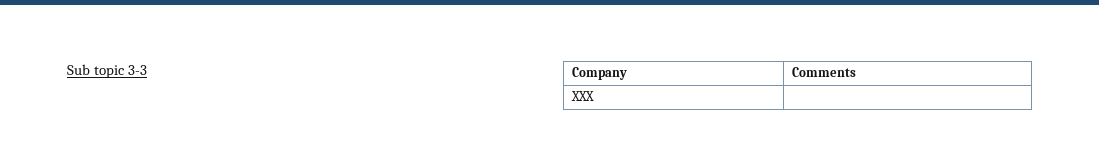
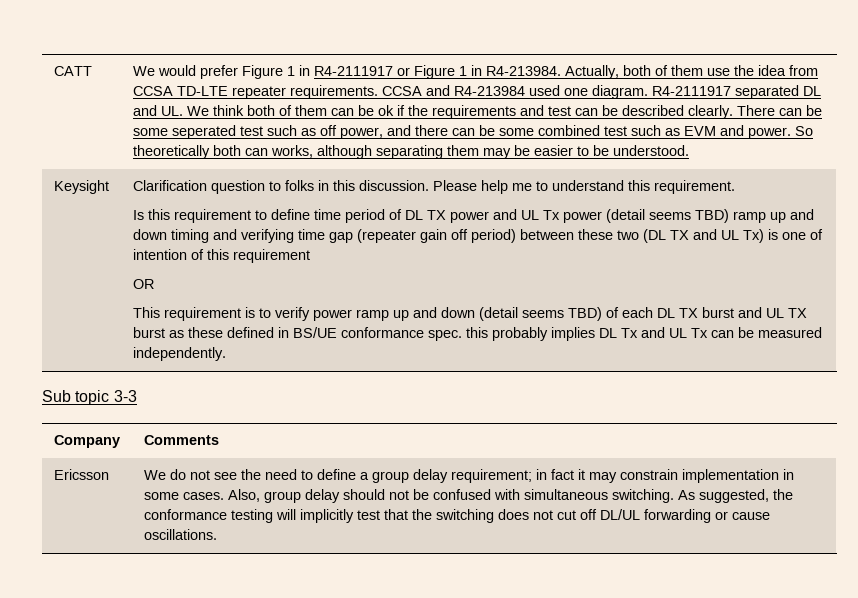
(67, 69) none -> [53,66,92,76] [132,65,818,79] [132,85,821,99] [132,105,822,119] [132,125,813,139] [132,145,689,159] [53,180,109,194] [132,180,735,194] [132,209,814,223] [132,229,823,243] [132,249,310,263] [132,279,154,289] [132,307,807,321] [132,327,822,341] [132,347,226,361] CATT | We would prefer Figure 1 in R4-2111917 or Figure 1 in R4-213984. Actually, both of them use the idea from CCSA TD-LTE repeater requirements. CCSA and R4-213984 used one diagram. R4-2111917 separated DL and UL. We think both of them can be ok if the requirements and test can be described clearly. There can be some seperated test such as off power, and there can be some combined test such as EVM and power. So theoretically both can works, although separating them may be easier to be understood. // Keysight | Clarification question to folks in this discussion. Please help me to understand this requirement. // Is this requirement to define time period of DL TX power and UL Tx power (detail seems TBD) ramp up and down timing and verifying time gap (repeater gain off period) between these two (DL TX and UL Tx) is one of intention of this requirement // OR // This requirement is to verify power ramp up and down (detail seems TBD) of each DL TX burst and UL TX burst as these defined in BS/UE conformance spec. this probably implies DL Tx and UL Tx can be measured independently. //
[570,91,594,101] XXX | -> [53,469,109,480] [143,469,794,483] [143,489,793,503] [143,509,770,523] [143,529,217,540] Ericsson | We do not see the need to define a group delay requirement; in fact it may constrain implementation in some cases. Also, group delay should not be confused with simultaneous switching. As suggested, the conformance testing will implicitly test that the switching does not cut off DL/UL forwarding or cause oscillations.

